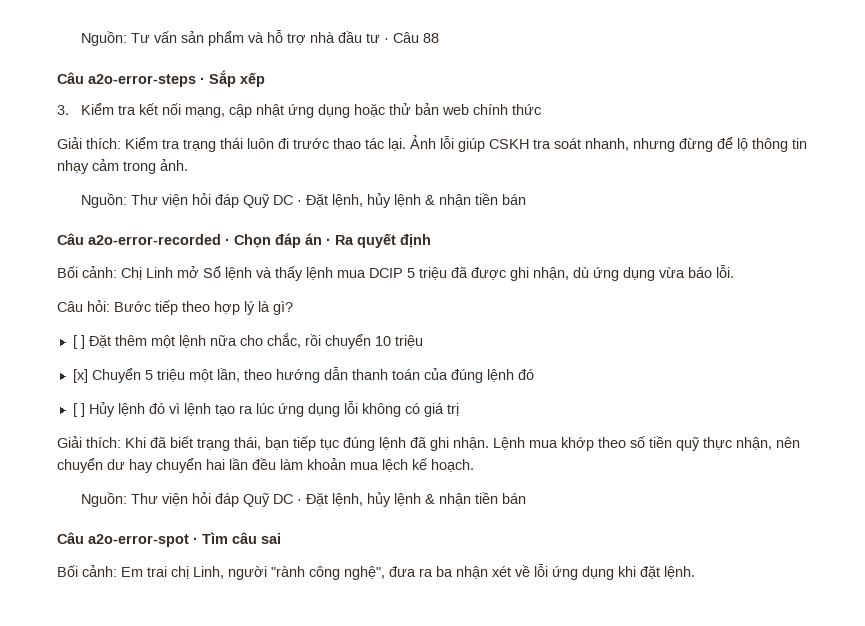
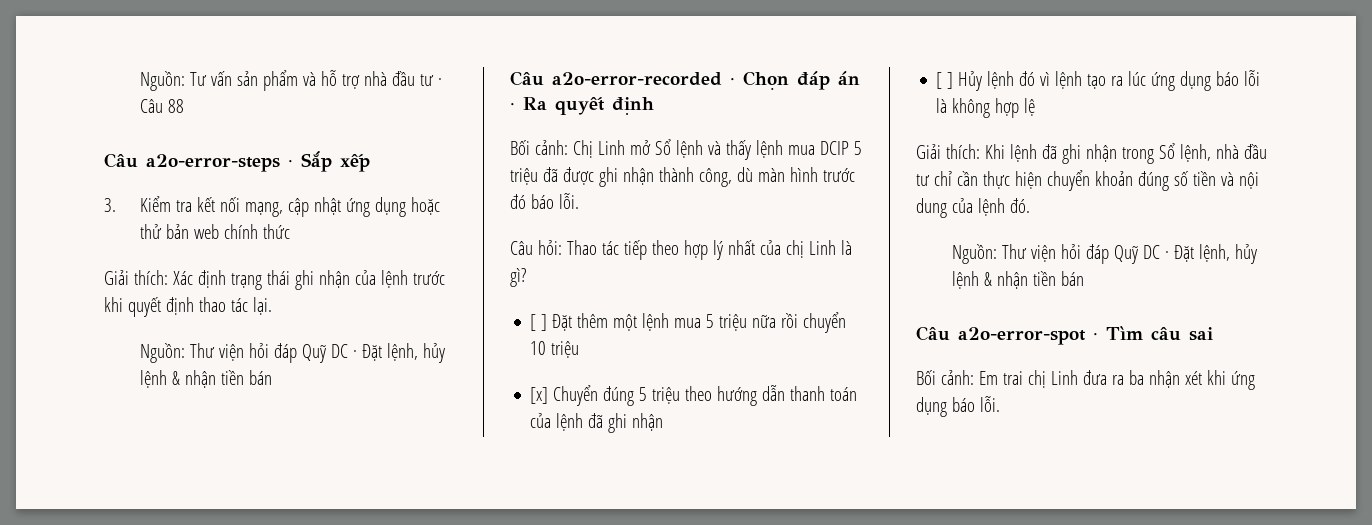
[125,135,807,152] [57,159,188,174] Kiểm tra trạng thái luôn đi trước thao tác lại. Ảnh lỗi giúp CSKH tra soát nhanh, nhưng đừng để lộ thông tin nhạy cảm trong ảnh. -> [172,270,445,290] [104,297,272,317] Xác định trạng thái ghi nhận của lệnh trước khi quyết định thao tác lại.
[533,267,685,281] nhận, dù ứng dụng vừa -> [622,167,855,187] [510,194,526,209] nhận thành công, dù màn hình trước đó
[114,301,151,312] Bước -> [566,240,619,255] Thao tác
(255, 308) none -> [727,240,836,258] nhất của chị Linh
[209,333,301,348] nữa cho chắc, -> [674,314,777,331] mua 5 triệu nữa
[144,368,240,382] 5 triệu một lần, -> [603,386,681,406] đúng 5 triệu
[450,369,534,383] đúng lệnh đó -> [556,413,664,433] lệnh đã ghi nhận
[343,401,459,417] [57,436,800,451] [57,458,474,473] lỗi không có giá trị // Giải thích: Khi đã biết trạng thái, bạn tiếp tục đúng lệnh đã ghi nhận. Lệnh mua khớp theo số tiền quỹ thực nhận, nên chuyển dư hay chuyển hai lần đều làm khoản mua lệch kế hoạch. -> [1216,70,1261,86] [936,98,1036,118] [916,143,1267,164] [916,170,1259,191] [916,198,1030,218] báo lỗi là không hợp lệ // Giải thích: Khi lệnh đã ghi nhận trong Sổ lệnh, nhà đầu tư chỉ cần thực hiện chuyển khoản đúng số tiền và nội dung của lệnh đó.
[193,566,385,580] Linh, người "rành công nghệ", -> [1050,370,1078,385] Linh
[515,564,695,580] về lỗi ứng dụng khi đặt lệnh. -> [1206,370,1255,390] [916,396,1000,417] khi ứng dụng báo lỗi.

